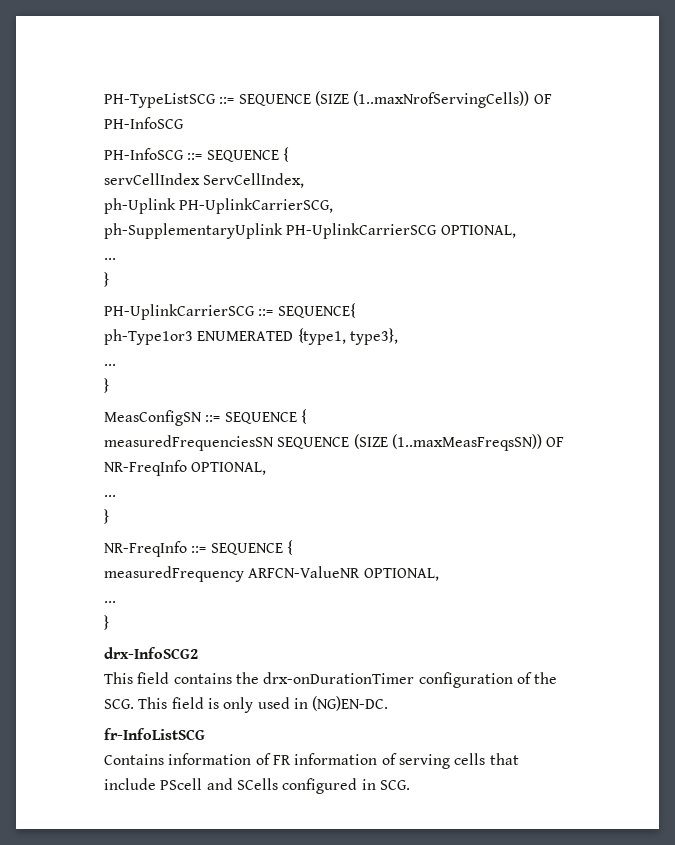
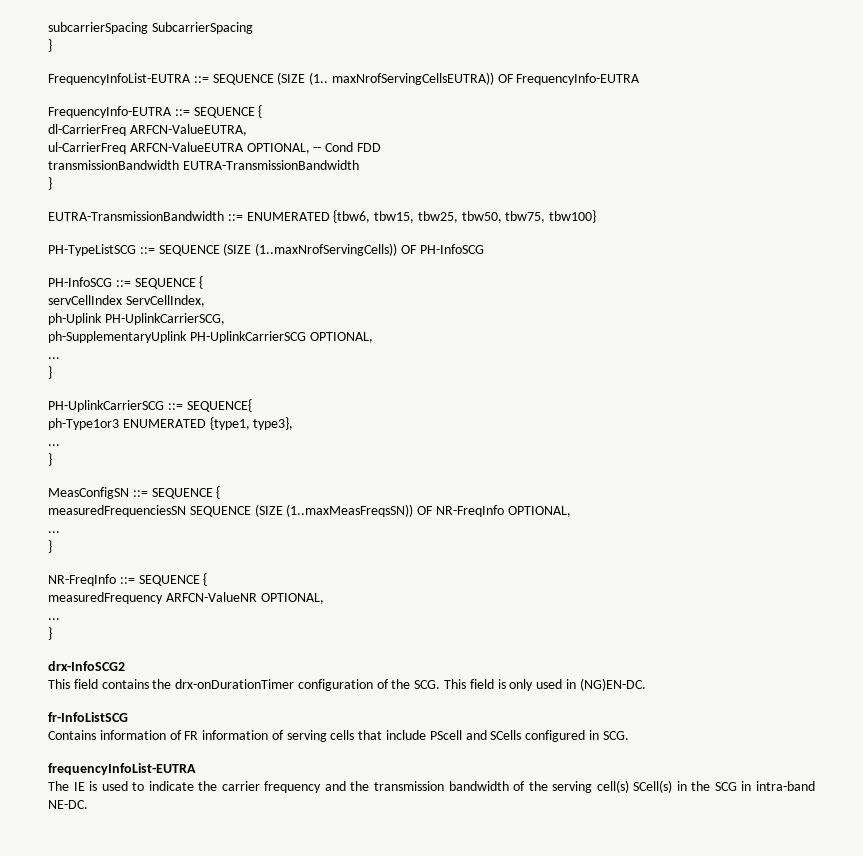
(104, 100) none -> [48,22,253,34] [48,39,52,52] [48,72,641,85] [48,105,263,118] [48,124,247,136] [48,142,381,154] [48,160,359,170] [48,177,52,190] [48,210,597,223] subcarrierSpacing SubcarrierSpacing // } // FrequencyInfoList-EUTRA ::= SEQUENCE (SIZE (1.. maxNrofServingCellsEUTRA)) OF FrequencyInfo-EUTRA // FrequencyInfo-EUTRA ::= SEQUENCE { // dl-CarrierFreq ARFCN-ValueEUTRA, // ul-CarrierFreq ARFCN-ValueEUTRA OPTIONAL, -- Cond FDD // transmissionBandwidth EUTRA-TransmissionBandwidth // } // EUTRA-TransmissionBandwidth ::= ENUMERATED {tbw6, tbw15, tbw25, tbw50, tbw75, tbw100} //
(410, 785) none -> [48,763,196,775] [48,780,815,793] [48,800,88,809] // frequencyInfoList-EUTRA // The IE is used to indicate the carrier frequency and the transmission bandwidth of the serving cell(s) SCell(s) in the SCG in intra-band NE-DC.

